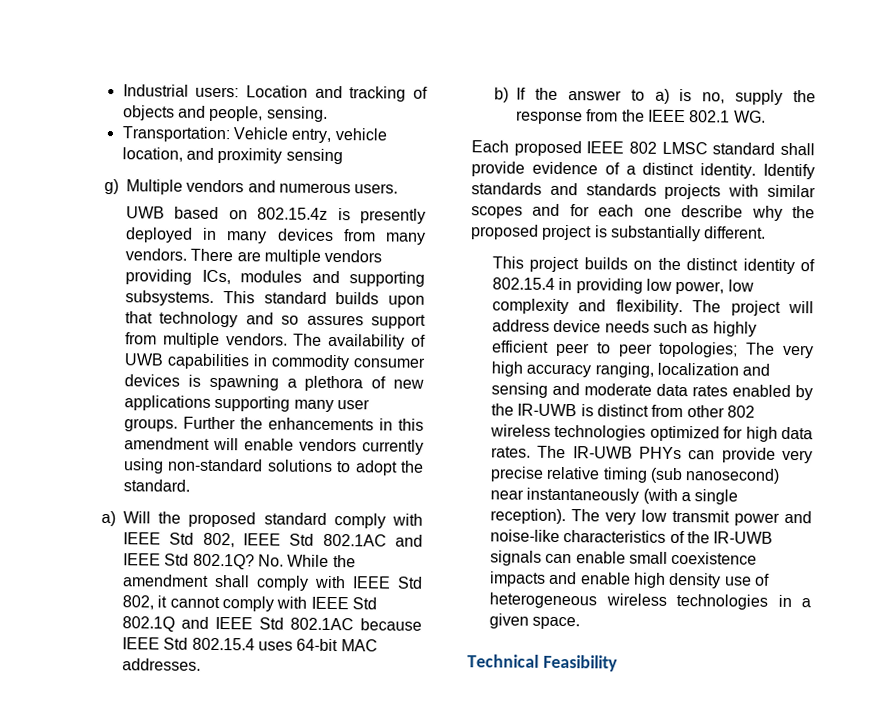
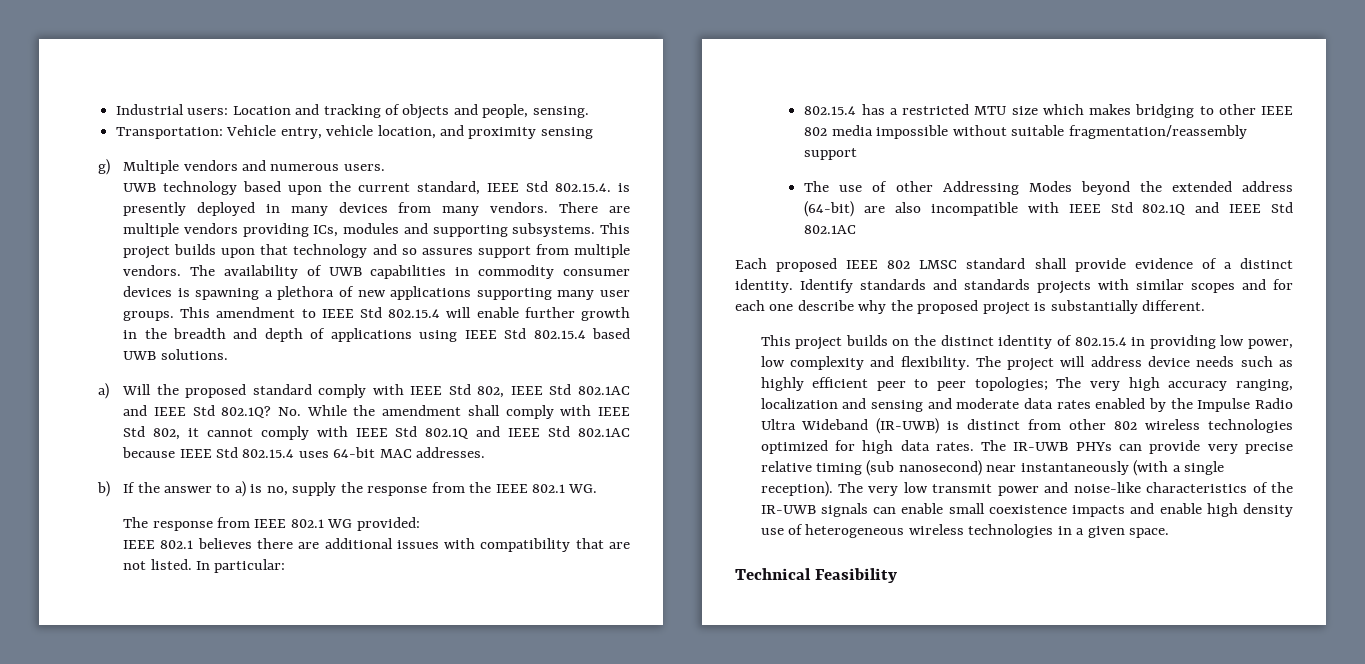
[174,206,329,220] based on 802.15.4z -> [163,181,612,195] technology based upon the current standard, IEEE Std 802.15.4.
[263,291,327,304] standard -> [123,246,171,259] project
[183,416,424,431] [124,437,424,455] [123,458,425,476] [123,479,191,492] Further the enhancements in this amendment will enable vendors currently using non-standard solutions to adopt the standard. -> [180,307,630,321] [123,328,630,342] [123,349,228,360] This amendment to IEEE Std 802.15.4 will enable further growth in the breadth and depth of applications using IEEE Std 802.15.4 based UWB solutions.
(766, 116) none -> [123,517,420,531] [123,538,631,552] [123,559,286,573] [804,104,1293,118] [804,125,1247,139] [804,148,858,160] [804,181,1293,195] [804,201,1293,217] [804,225,857,234] // The response from IEEE 802.1 WG provided: // IEEE 802.1 believes there are additional issues with compatibility that are not listed. In particular: // 802.15.4 has a restricted MTU size which makes bridging to other IEEE 802 media impossible without suitable fragmentation/reassembly support // The use of other Addressing Modes beyond the extended address (64-bit) are also incompatible with IEEE Std 802.1Q and IEEE Std 802.1AC
[517,403,578,417] IR-UWB -> [1197,398,1293,412] [760,418,940,434] Impulse Radio Ultra Wideband (IR-UWB)

